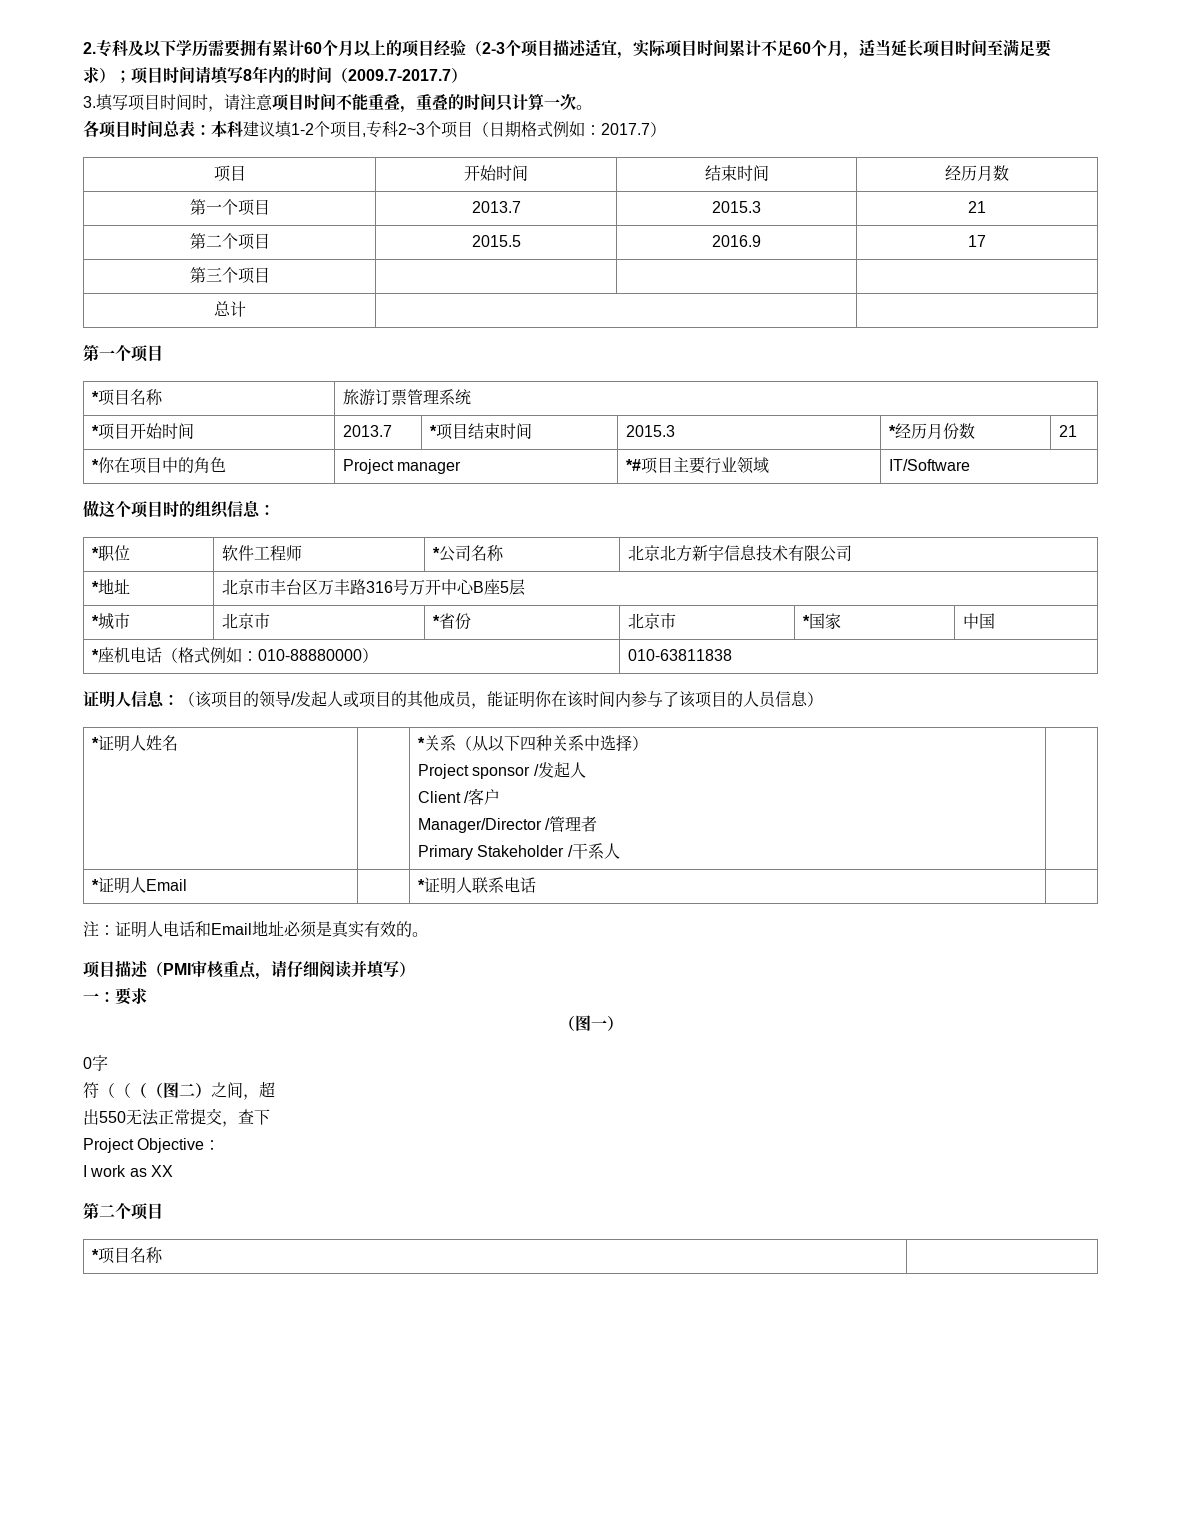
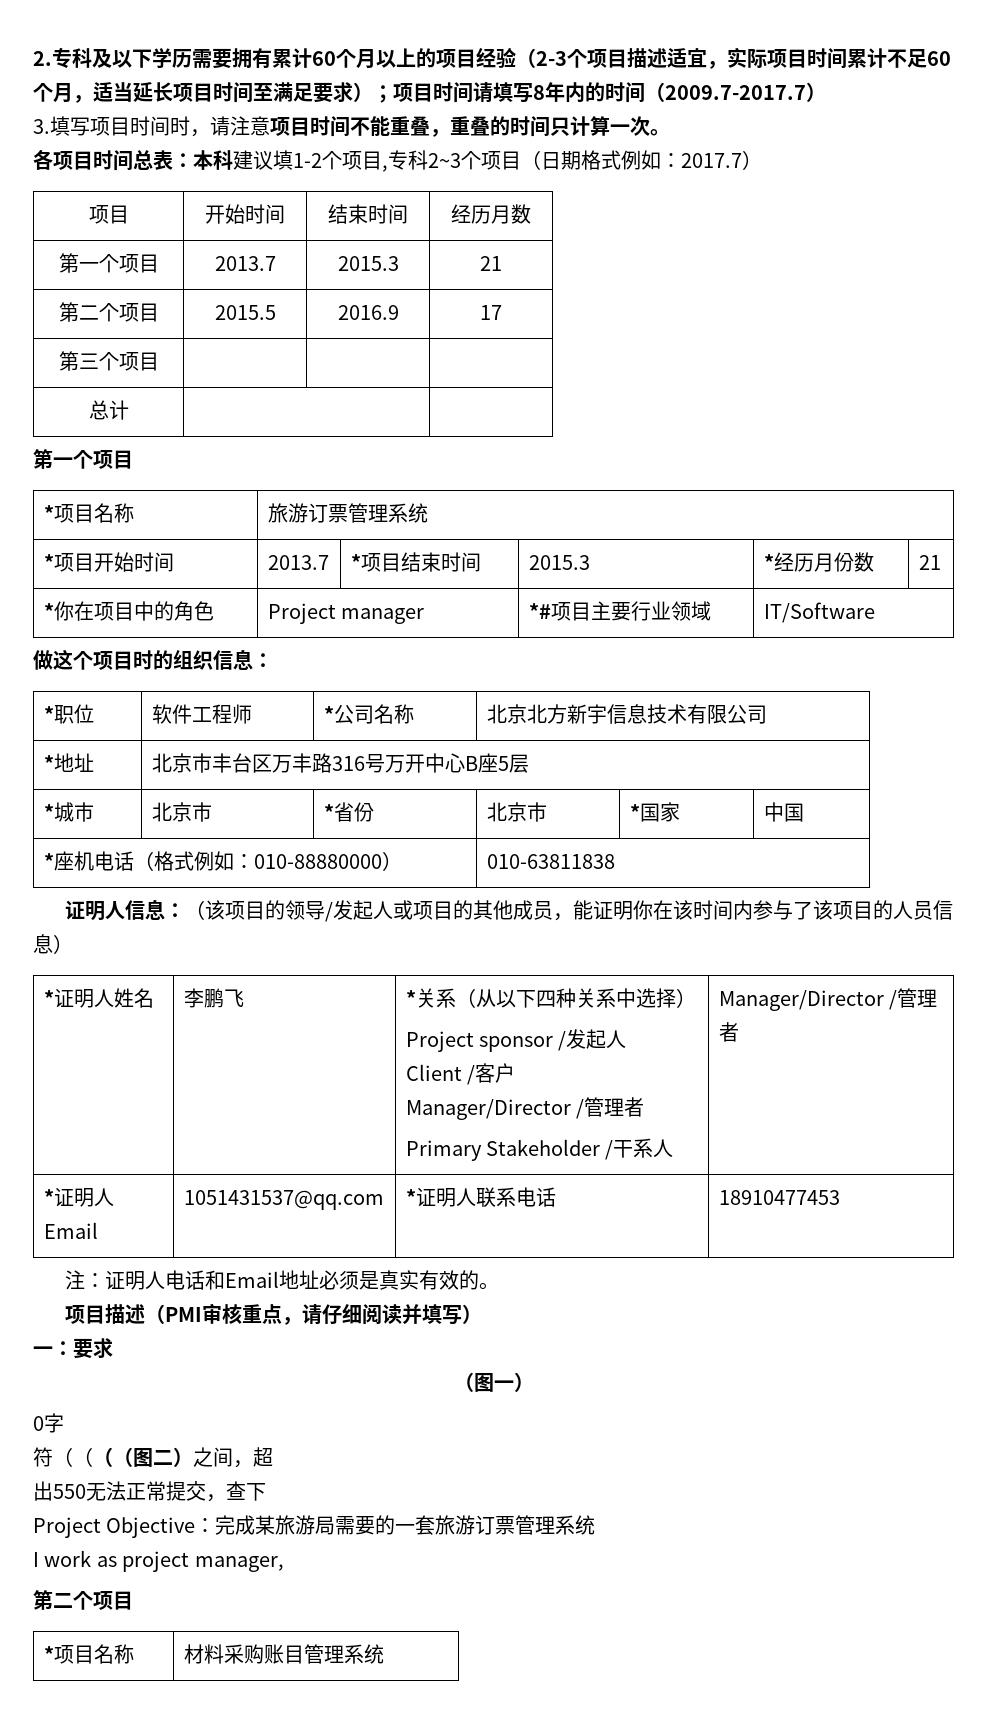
(178, 743) none -> [183,988,244,1008] 李鹏飞
(620, 851) none -> [718,988,938,1011] [718,1022,739,1042] Manager/Director /管理者
(187, 885) none -> [183,1190,384,1210] 1051431537@qq.com
(536, 885) none -> [718,1190,840,1205] 18910477453
(221, 1145) none -> [215,1515,596,1535] 完成某旅游局需要的一套旅游订票管理系统
[150,1165,173,1177] XX -> [122,1551,284,1572] project manager,
(163, 1255) none -> [183,1644,384,1664] 材料采购账目管理系统

